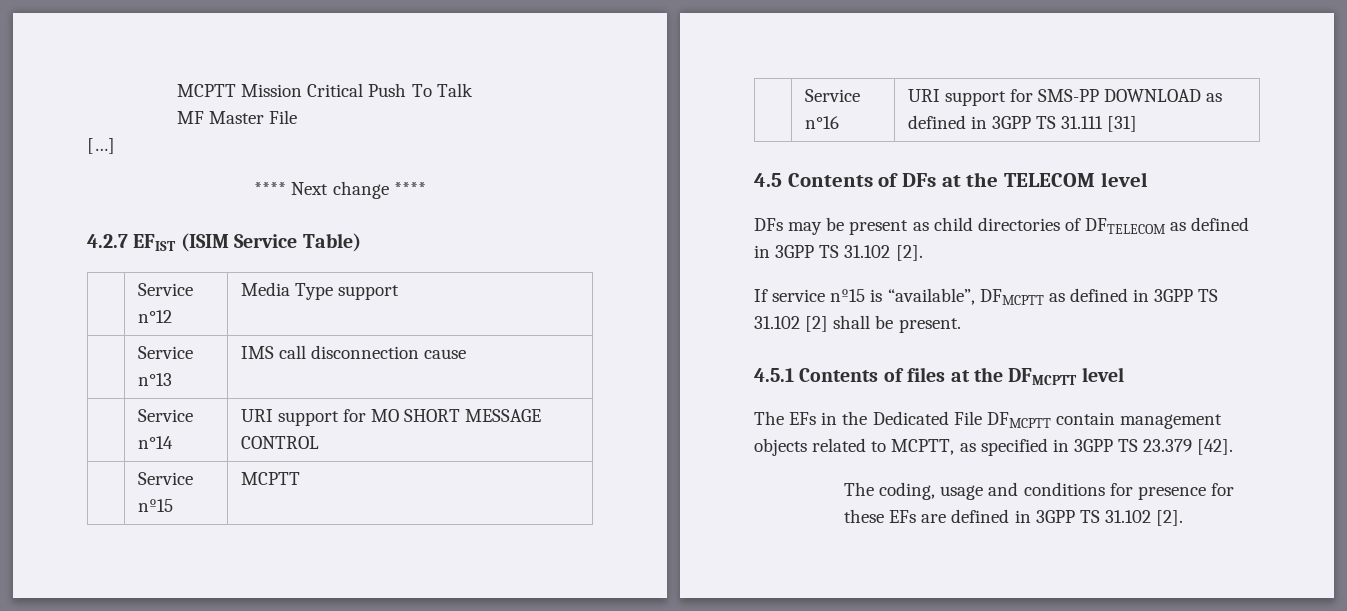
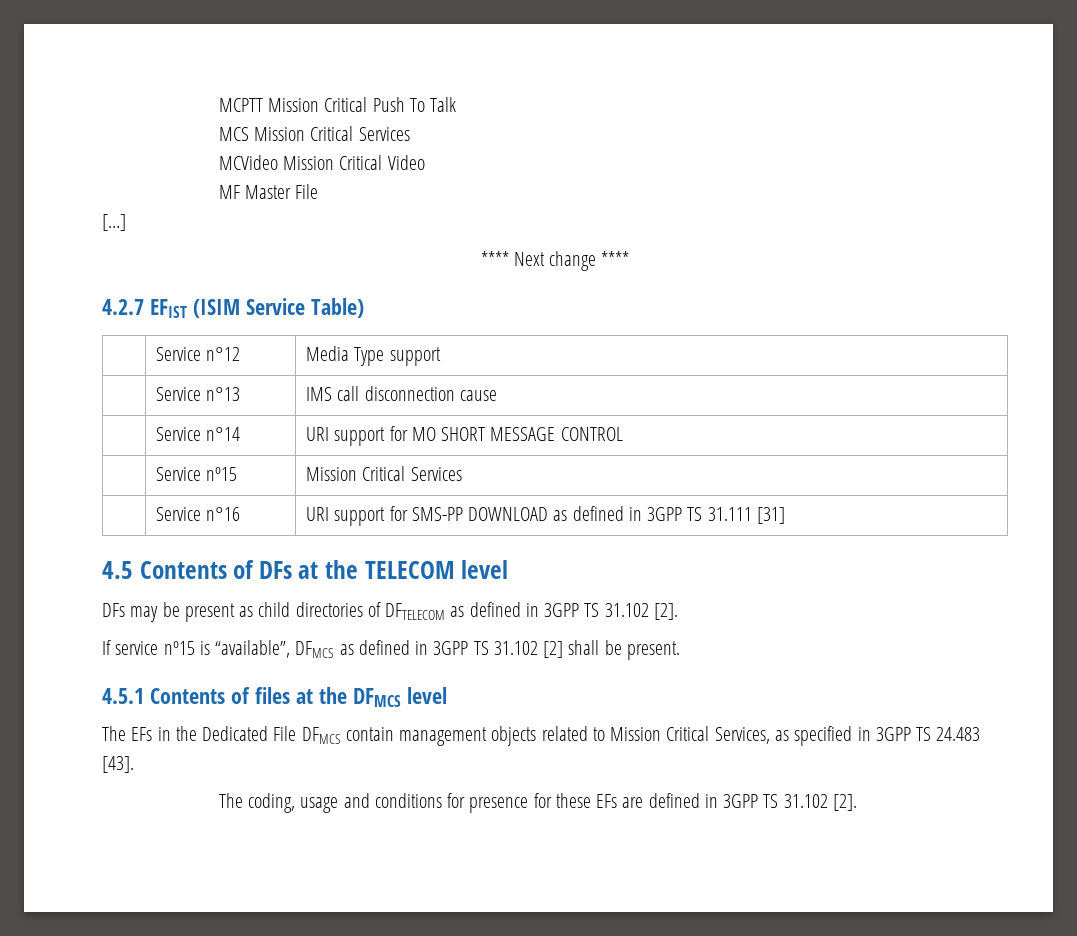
(473, 90) none -> [218,126,410,141] [218,155,425,170] // MCS Mission Critical Services // MCVideo Mission Critical Video
[240,472,300,485] MCPTT -> [306,466,462,481] Mission Critical Services
[979,289,1044,305] DFMCPTT -> [295,641,335,658] DFMCS
[1008,368,1078,385] DFMCPTT -> [352,688,401,707] DFMCS
[986,412,1051,428] DFMCPTT -> [301,727,341,744] DFMCS
[891,439,955,455] MCPTT, -> [610,726,770,744] Mission Critical Services,
[1143,439,1234,455] 23.379 [42]. -> [936,727,981,741] [102,756,134,773] 24.483 [43].

